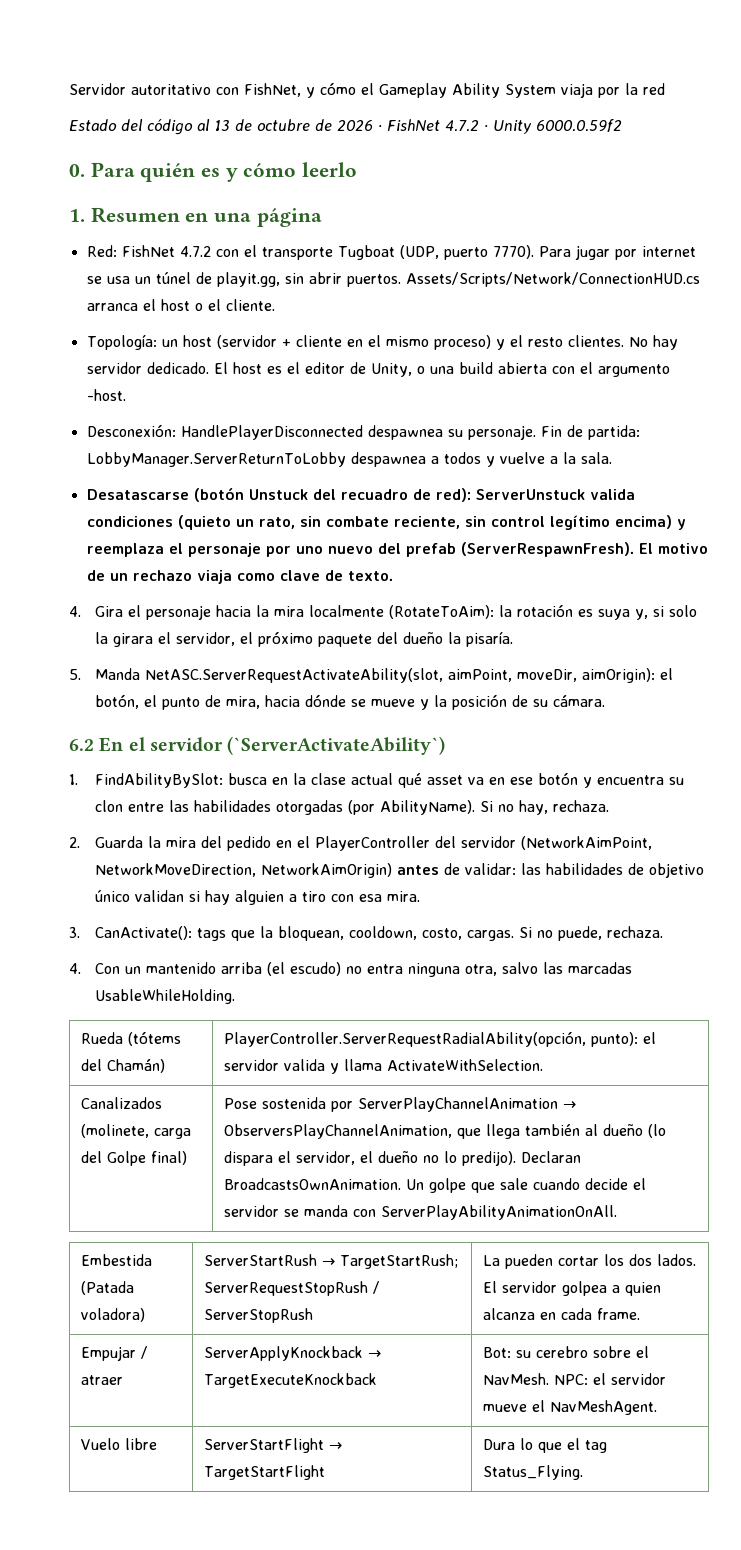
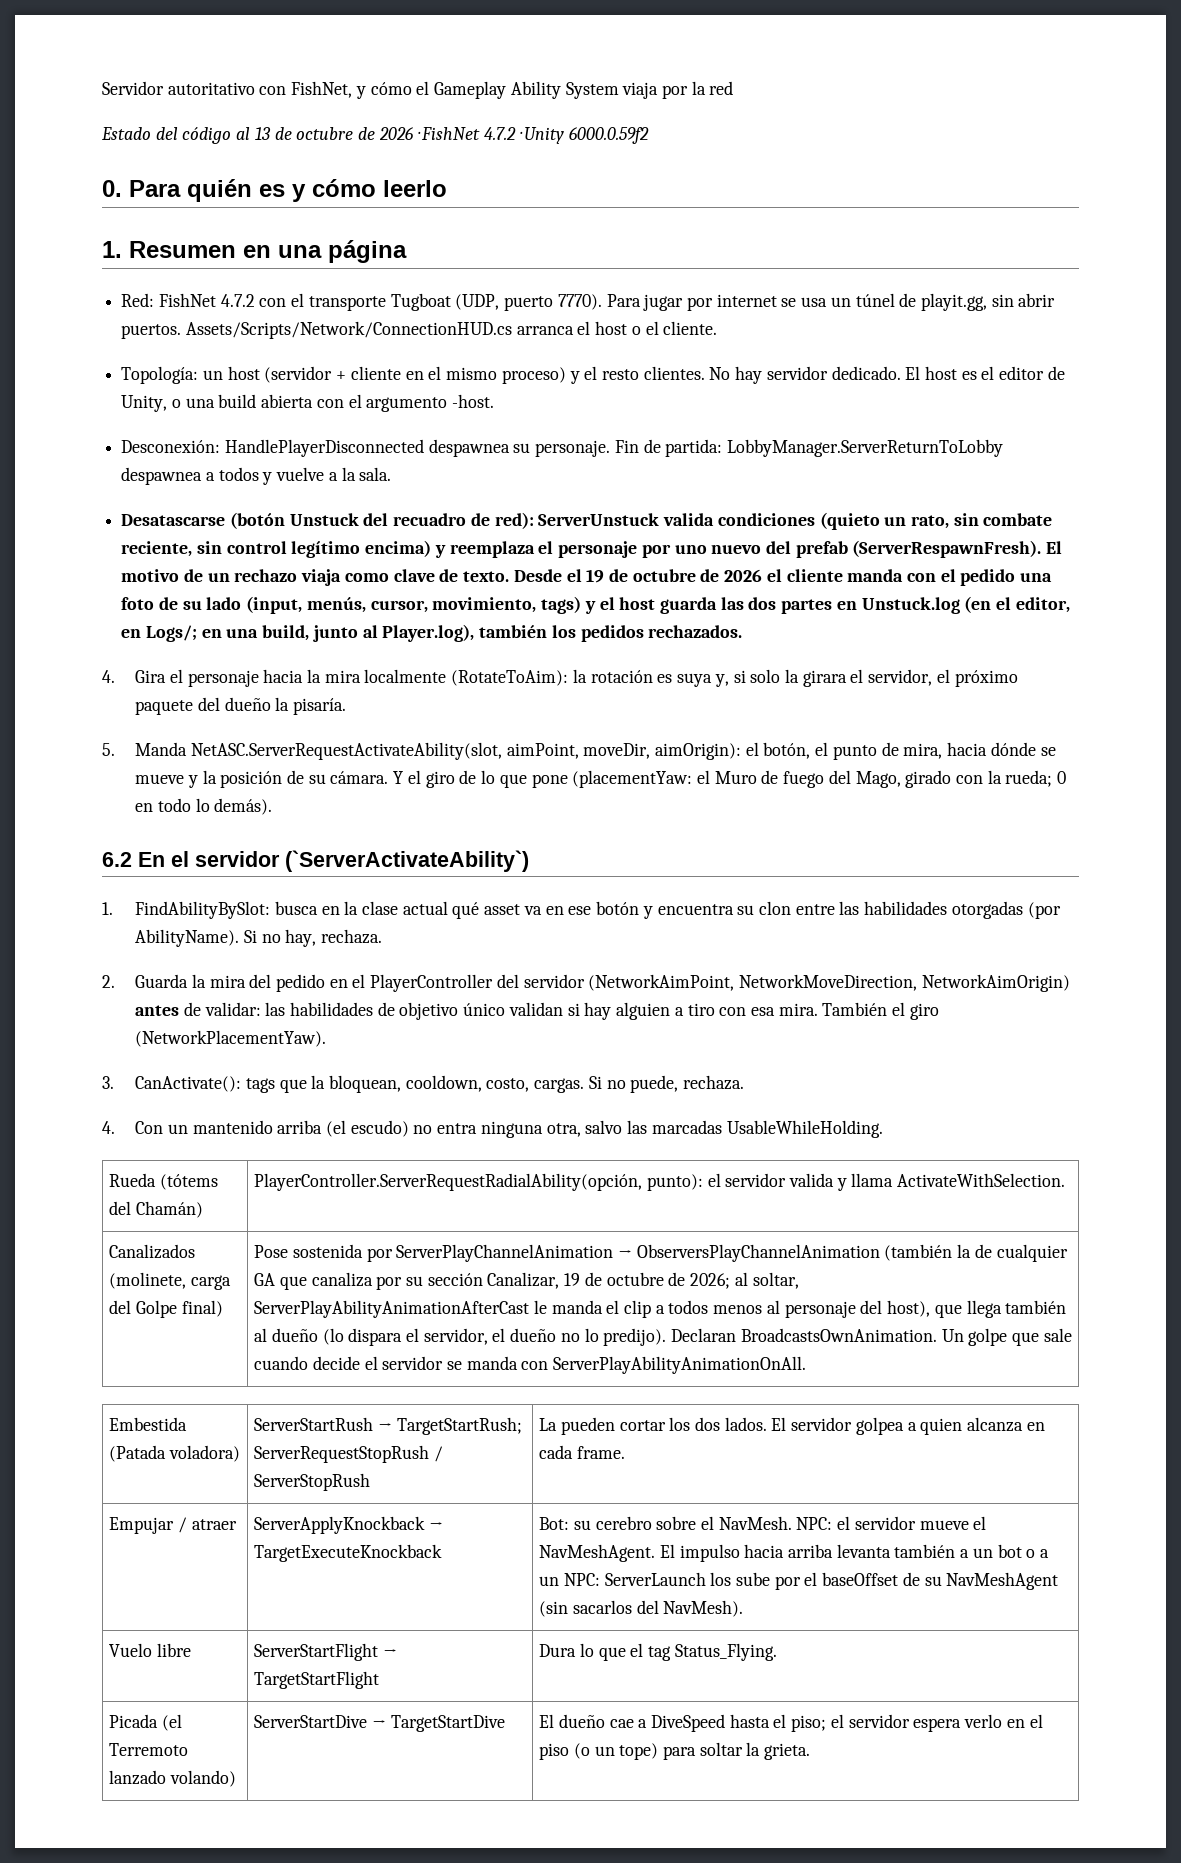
(393, 576) none -> [513,569,1053,586] [121,596,1070,614] [121,624,743,642] Desde el 19 de octubre de 2026 el cliente manda con el pedido una foto de su lado (input, menús, cursor, movimiento, tags) y el host guarda las dos partes en Unstuck.log (en el editor, en Logs/; en una build, junto al Player.log), también los pedidos rechazados.
(605, 701) none -> [393,770,1067,788] [135,798,273,815] Y el giro de lo que pone (placementYaw: el Muro de fuego del Mago, girado con la rueda; 0 en todo lo demás).
(420, 896) none -> [822,1002,939,1020] [135,1030,327,1047] También el giro (NetworkPlacementYaw).
[224,1124,453,1139] ObserversPlayChannelAnimation, -> [636,1244,1068,1262] [254,1272,799,1290] [254,1300,931,1318] ObserversPlayChannelAnimation (también la de cualquier GA que canaliza por su sección Canalizar, 19 de octubre de 2026; al soltar, ServerPlayAbilityAnimationAfterCast le manda el clip a todos menos al personaje del host),
(658, 1407) none -> [659,1544,1050,1562] [539,1572,1059,1590] [539,1600,744,1617] El impulso hacia arriba levanta también a un bot o a un NPC: ServerLaunch los sube por el baseOffset de su NavMeshAgent (sin sacarlos del NavMesh).
(584, 1472) none -> [109,1714,182,1731] [109,1743,189,1756] [109,1770,236,1787] [254,1715,505,1732] [539,1714,1043,1732] [539,1742,811,1760] // Picada (el Terremoto lanzado volando) | ServerStartDive → TargetStartDive | El dueño cae a DiveSpeed hasta el piso; el servidor espera verlo en el piso (o un tope) para soltar la grieta.

